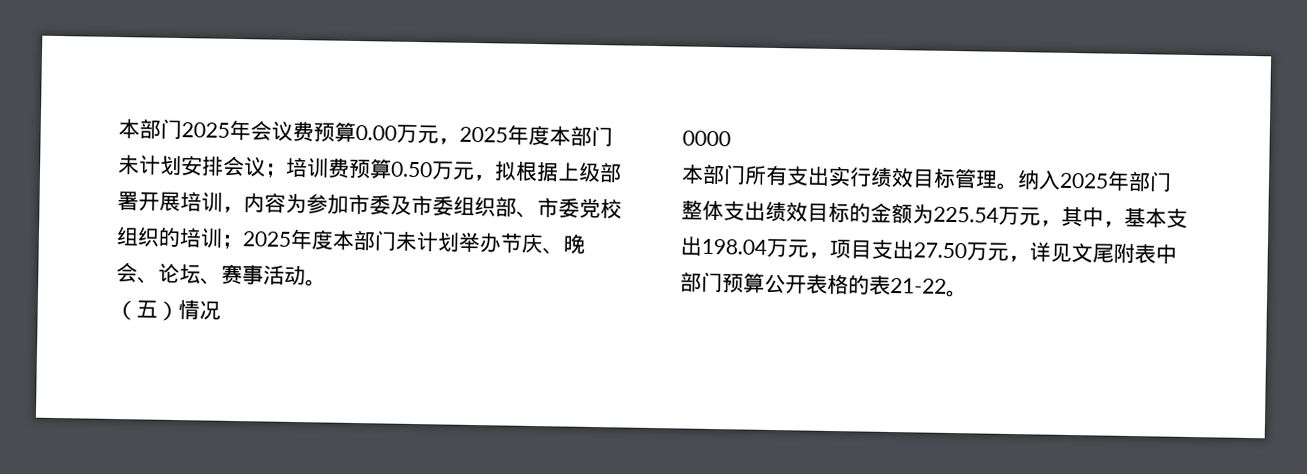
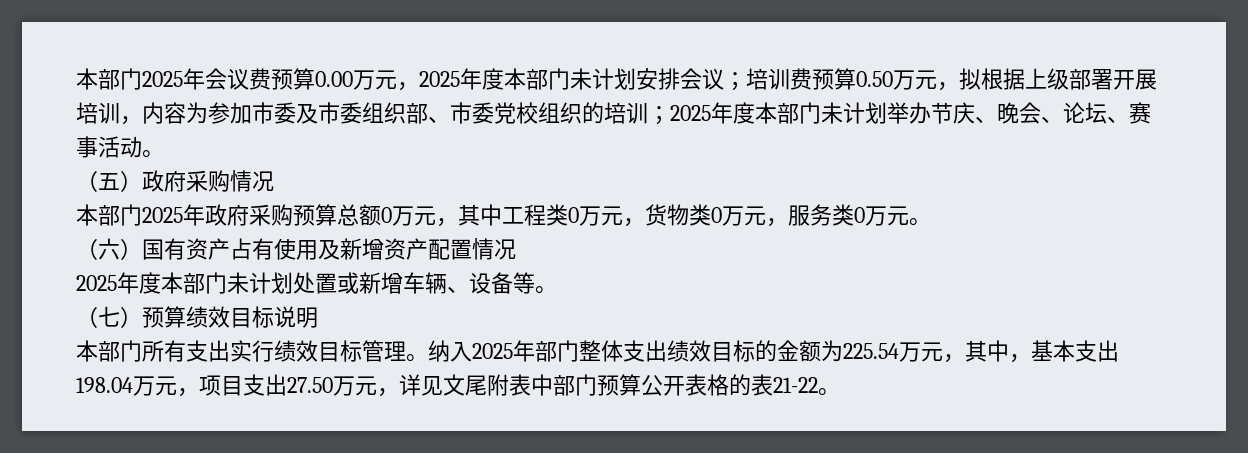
[178,300,221,320] [682,130,731,147] 情况 // 0000 -> [142,170,274,192] [76,204,931,227] [76,238,516,260] [76,272,557,294] [76,306,318,328] 政府采购情况 // 本部门2025年政府采购预算总额0万元，其中工程类0万元，货物类0万元，服务类0万元。 // （六）国有资产占有使用及新增资产配置情况 // 2025年度本部门未计划处置或新增车辆、设备等。 // （七）预算绩效目标说明

